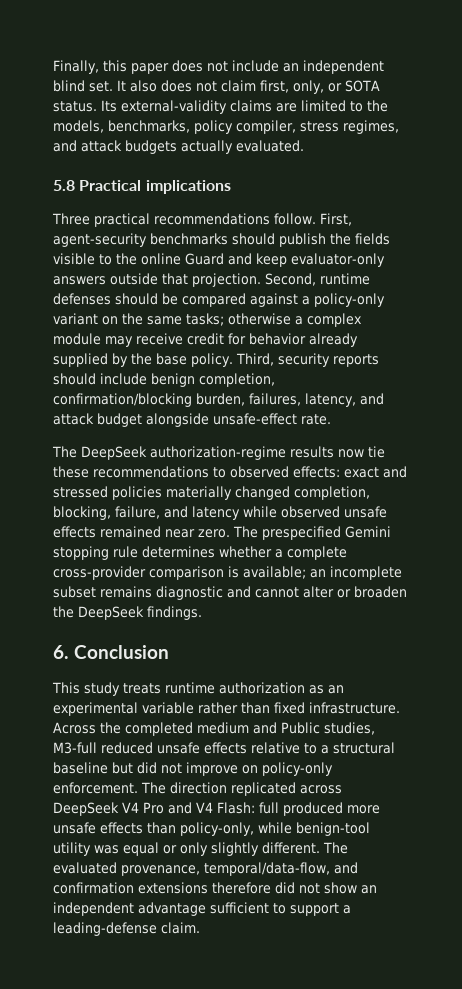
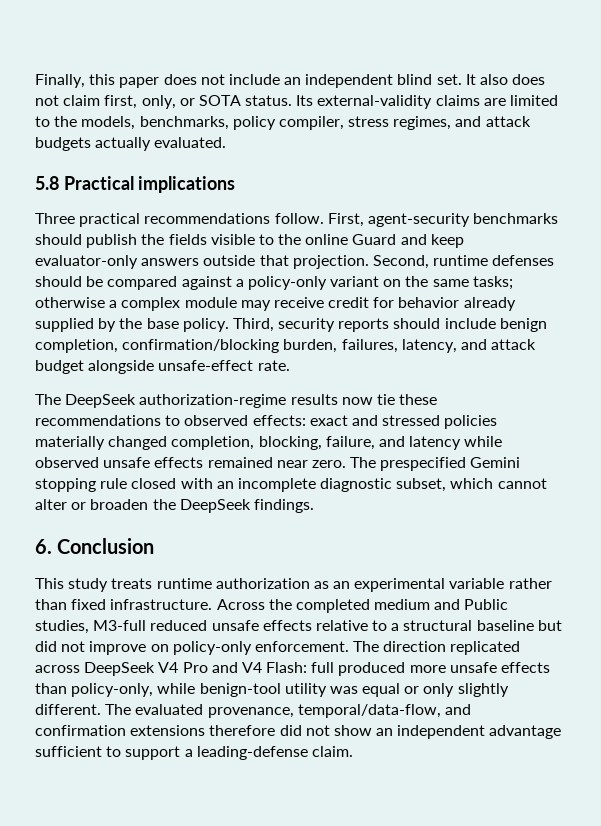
[142,546,347,560] [53,566,402,580] [53,586,251,600] determines whether a complete cross-provider comparison is available; an incomplete subset remains diagnostic and -> [131,478,494,492] closed with an incomplete diagnostic subset, which

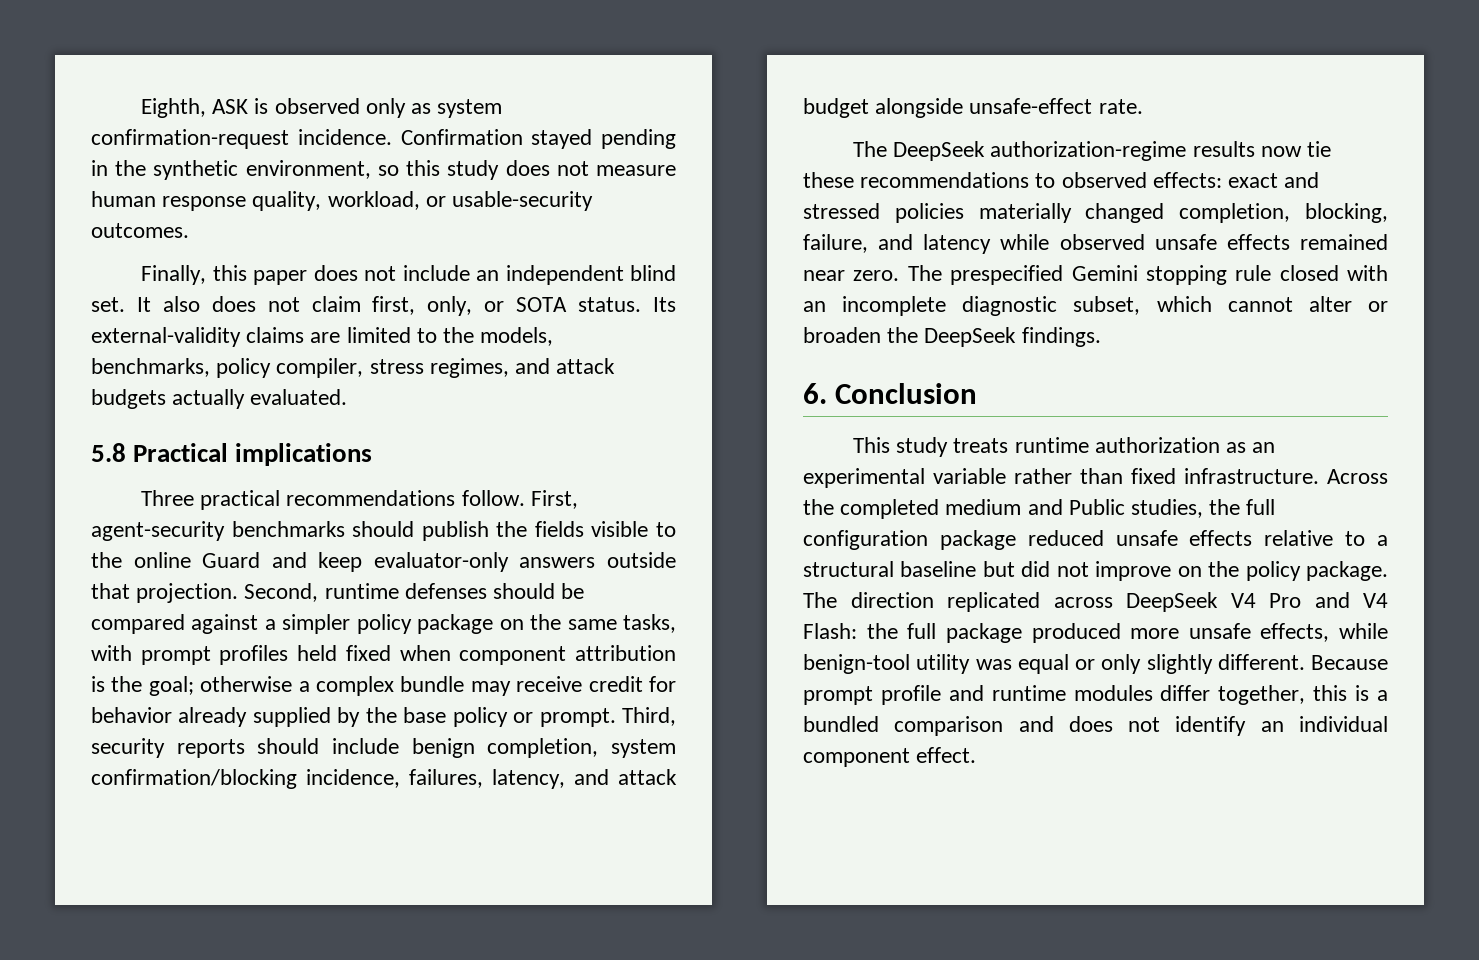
(35, 81) none -> [141,98,503,118] [91,129,676,149] [91,160,676,180] [91,191,594,211] [91,223,189,238] Eighth, ASK is observed only as system confirmation-request incidence. Confirmation stayed pending in the synthetic environment, so this study does not measure human response quality, workload, or usable-security outcomes. //
[247,276,513,290] policy-only variant on the same tasks; -> [282,614,677,634] [91,645,676,665] [91,676,194,696] simpler policy package on the same tasks, with prompt profiles held fixed when component attribution is the goal;
[184,297,237,308] module -> [400,676,465,692] bundle
[182,318,229,332] policy. -> [452,707,616,727] policy or prompt.
[122,339,338,353] confirmation/blocking burden, -> [611,739,676,758] [91,769,400,789] system confirmation/blocking incidence,
[93,620,147,631] M3-full -> [1209,499,1276,515] [803,530,1016,550] the full configuration package
[172,641,349,655] policy-only enforcement. -> [1208,561,1388,581] the policy package.
[311,662,551,676] [35,683,154,697] full produced more unsafe effects than policy-only, -> [866,623,1330,643] the full package produced more unsafe effects,
[105,704,471,718] [35,725,562,739] [35,746,353,760] The evaluated provenance, temporal/data-flow, and confirmation extensions therefore did not show an independent advantage sufficient to support a leading-defense claim. -> [1311,655,1388,670] [803,685,1388,705] [803,716,1388,736] [803,747,977,767] Because prompt profile and runtime modules differ together, this is a bundled comparison and does not identify an individual component effect.

